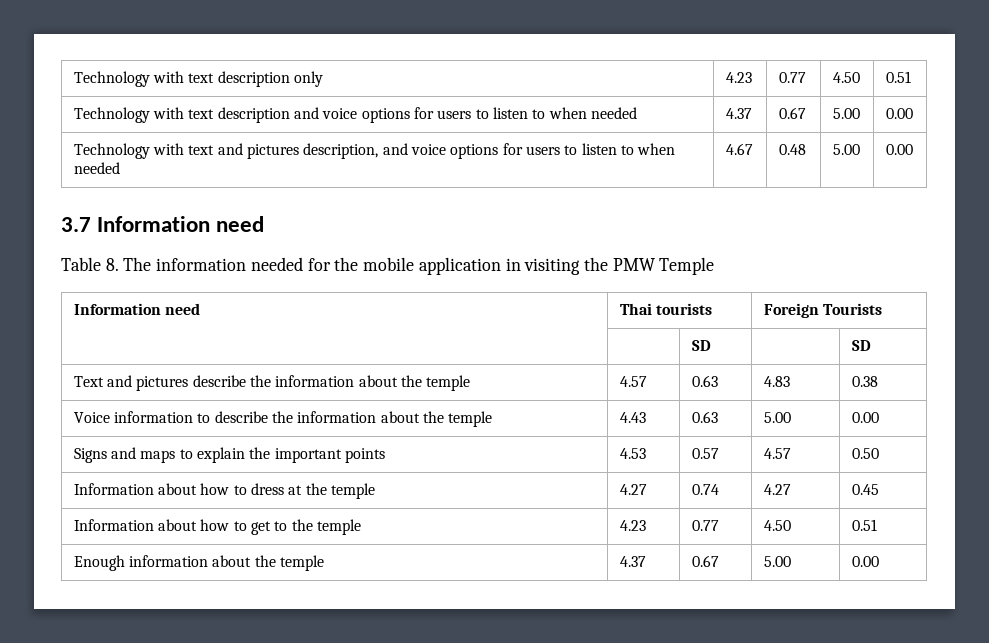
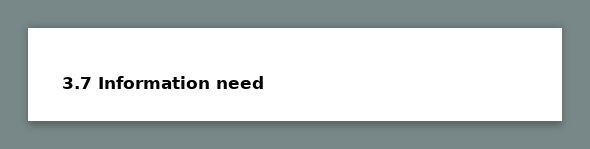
[73,71,323,87] [725,72,752,83] [778,72,806,83] [832,72,860,83] [885,71,911,83] [73,107,637,123] [725,108,752,119] [778,107,806,119] [832,108,860,119] [885,108,913,119] [73,143,676,159] [73,162,120,174] [725,143,753,155] [778,144,806,155] [832,144,860,155] [885,144,913,155] [61,216,265,232] [61,257,715,275] [73,303,201,315] [619,303,713,315] [763,303,883,318] [691,340,711,351] [851,340,871,351] [73,375,471,391] [619,376,647,387] [691,375,718,387] [763,376,790,387] [851,376,878,387] [73,411,493,427] [619,412,646,423] [691,411,718,423] [763,412,791,423] [851,412,879,423] [73,447,385,463] [619,448,646,459] [691,448,719,459] [763,448,791,459] [851,448,879,459] [73,483,375,499] [619,484,647,495] [691,484,719,495] [763,484,791,495] [851,484,879,495] [73,519,361,535] [619,520,646,531] [691,520,719,531] [763,520,791,531] [851,519,877,531] [73,555,324,571] [619,556,646,567] [691,555,719,567] [763,556,791,567] [851,556,879,567] Technology with text description only | 4.23 | 0.77 | 4.50 | 0.51 // Technology with text description and voice options for users to listen to when needed | 4.37 | 0.67 | 5.00 | 0.00 // Technology with text and pictures description, and voice options for users to listen to when needed | 4.67 | 0.48 | 5.00 | 0.00 // 3.7 Information need // Table 8. The information needed for the mobile application in visiting the PMW Temple // Information need | Thai tourists | Foreign Tourists // | | SD | | SD // Text and pictures describe the information about the temple | 4.57 | 0.63 | 4.83 | 0.38 // Voice information to describe the information about the temple | 4.43 | 0.63 | 5.00 | 0.00 // Signs and maps to explain the important points | 4.53 | 0.57 | 4.57 | 0.50 // Information about how to dress at the temple | 4.27 | 0.74 | 4.27 | 0.45 // Information about how to get to the temple | 4.23 | 0.77 | 4.50 | 0.51 // Enough information about the temple | 4.37 | 0.67 | 5.00 | 0.00 -> [62,76,264,89] 3.7 Information need

